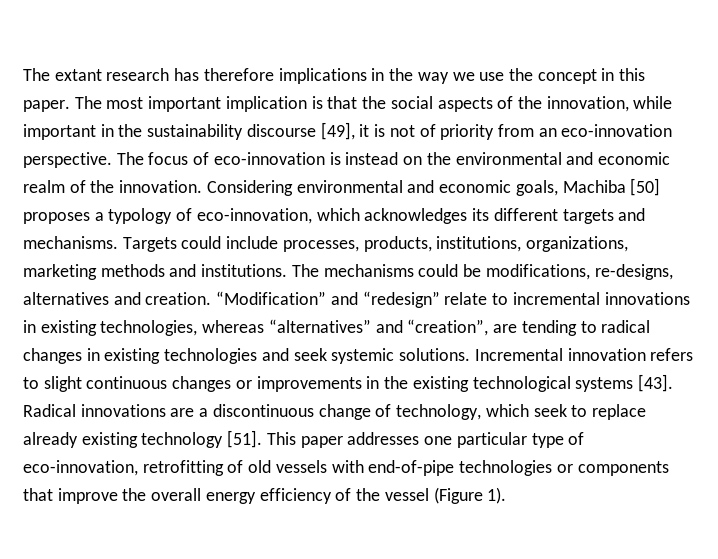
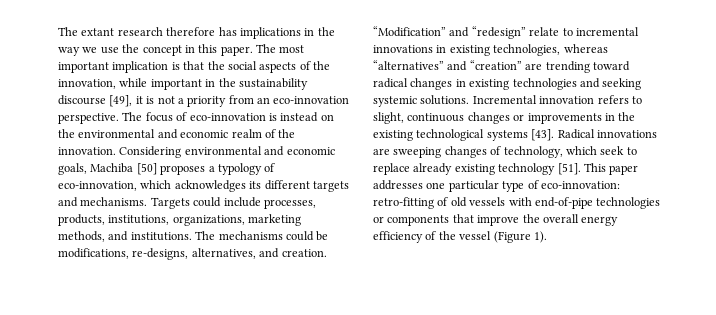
[174,68,274,81] has therefore -> [166,27,237,36] therefore has
[419,124,436,137] of -> [177,98,184,104] a
[100,264,165,277] methods -> [58,231,105,242] methods,
[23,292,109,305] alternatives -> [191,248,256,259] alternatives,
[407,319,597,336] “creation”, are tending to -> [469,60,630,73] “creation” are trending toward
[293,348,327,361] seek -> [602,78,642,90] seeking
[43,376,82,392] slight -> [373,112,404,124] slight,
[199,404,371,420] a discontinuous change -> [393,146,487,158] sweeping changes
[23,460,224,476] eco-innovation, retrofitting -> [540,181,620,189] [373,197,434,209] eco-innovation: retro-fitting

